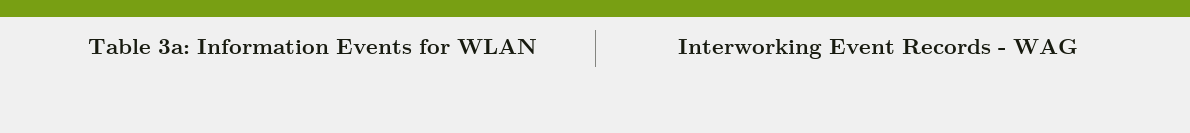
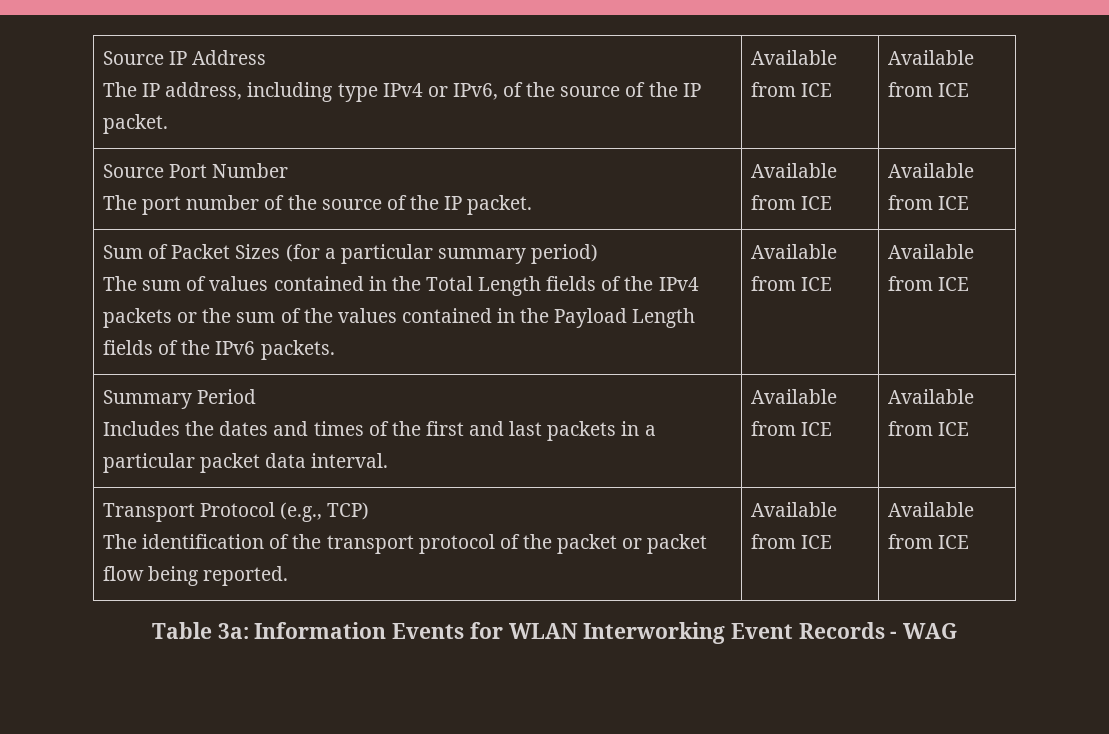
(88, 46) none -> [103,50,267,65] [103,82,701,102] [103,114,169,134] [751,50,838,65] [751,82,833,97] [888,50,975,65] [888,82,970,97] [103,163,289,178] [103,195,533,215] [751,163,838,178] [751,195,833,210] [888,163,975,178] [888,195,970,210] [103,244,599,264] [103,276,699,296] [103,308,696,328] [103,340,335,360] [751,244,838,259] [751,276,833,291] [888,244,975,259] [888,276,970,291] [103,389,257,409] [103,421,656,441] [103,453,389,473] [751,389,838,404] [751,421,833,436] [888,389,975,404] [888,421,970,436] [103,502,370,522] [103,534,708,554] [103,566,289,586] [751,502,838,517] [751,534,833,549] [888,502,975,517] [888,534,970,549] Source IP Address // The IP address, including type IPv4 or IPv6, of the source of the IP packet. | Available from ICE | Available from ICE // Source Port Number // The port number of the source of the IP packet. | Available from ICE | Available from ICE // Sum of Packet Sizes (for a particular summary period) // The sum of values contained in the Total Length fields of the IPv4 packets or the sum of the values contained in the Payload Length fields of the IPv6 packets. | Available from ICE | Available from ICE // Summary Period // Includes the dates and times of the first and last packets in a particular packet data interval. | Available from ICE | Available from ICE // Transport Protocol (e.g., TCP) // The identification of the transport protocol of the packet or packet flow being reported. | Available from ICE | Available from ICE //

